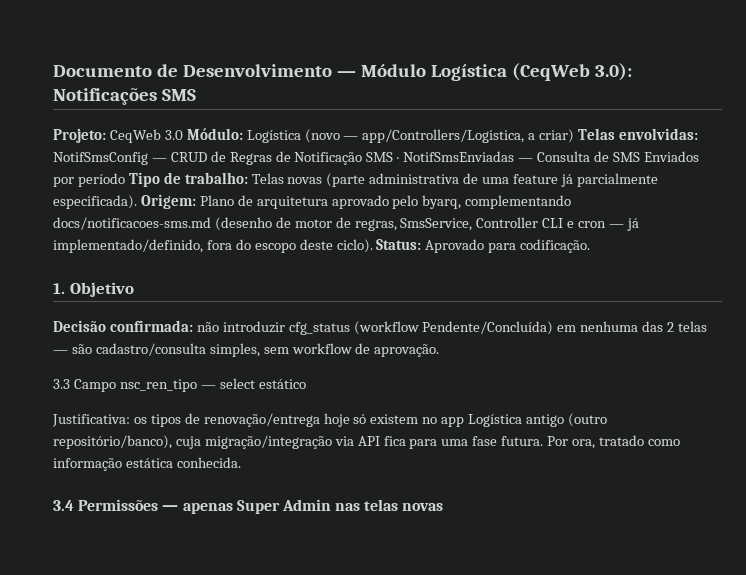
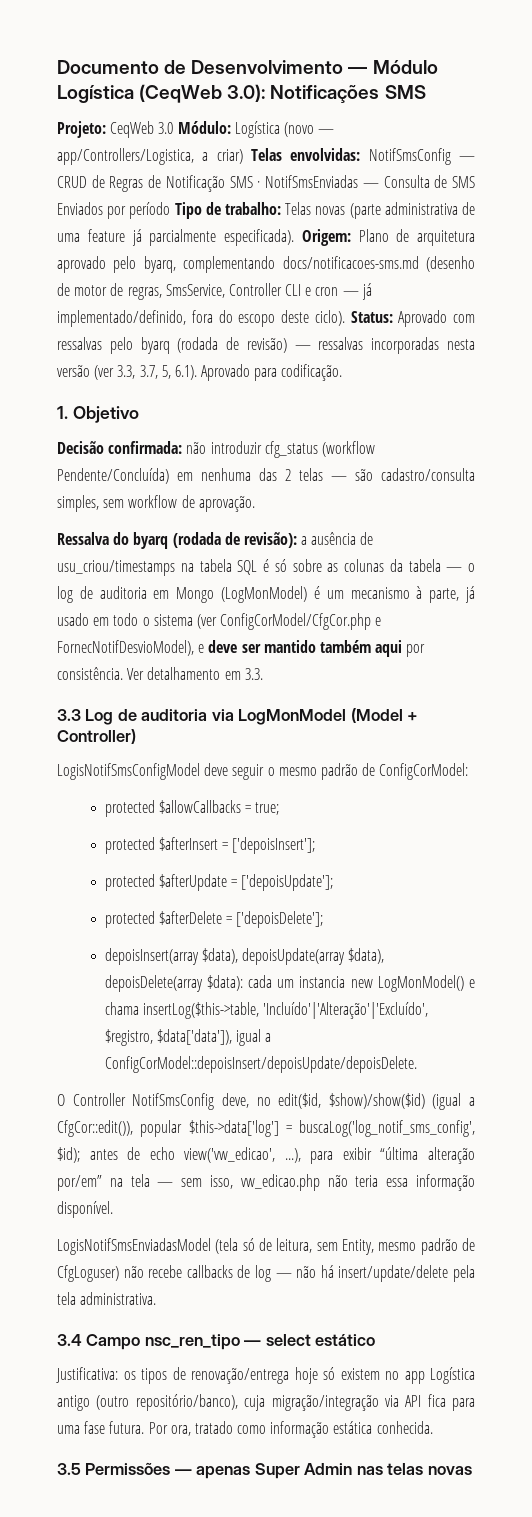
(485, 246) none -> [453,314,475,323] [57,337,475,354] [57,364,251,381] com ressalvas pelo byarq (rodada de revisão) — ressalvas incorporadas nesta versão (ver 3.3, 3.7, 5, 6.1). Aprovado
[53,379,70,389] 3.3 -> [57,532,374,549] [57,559,475,576] [57,586,475,603] [57,613,382,630] [57,640,426,657] [57,667,263,680] [57,708,419,725] [57,729,136,744] [57,763,469,780] [104,800,280,817] [104,837,316,854] [104,874,334,891] [104,911,324,928] [104,948,385,965] [104,975,476,992] [104,1002,428,1019] [104,1029,272,1046] [104,1056,417,1073] [57,1093,475,1110] [57,1120,475,1137] [57,1147,475,1164] [57,1174,476,1191] [57,1201,113,1218] [57,1238,475,1255] [57,1265,475,1282] [57,1292,157,1305] [57,1334,82,1346] Ressalva do byarq (rodada de revisão): a ausência de usu_criou/timestamps na tabela SQL é só sobre as colunas da tabela — o log de auditoria em Mongo (LogMonModel) é um mecanismo à parte, já usado em todo o sistema (ver ConfigCorModel/CfgCor.php e FornecNotifDesvioModel), e deve ser mantido também aqui por consistência. Ver detalhamento em 3.3. // 3.3 Log de auditoria via LogMonModel (Model + Controller) // LogisNotifSmsConfigModel deve seguir o mesmo padrão de ConfigCorModel: // protected $allowCallbacks = true; // protected $afterInsert = ['depoisInsert']; // protected $afterUpdate = ['depoisUpdate']; // protected $afterDelete = ['depoisDelete']; // depoisInsert(array $data), depoisUpdate(array $data), depoisDelete(array $data): cada um instancia new LogMonModel() e chama insertLog($this->table, 'Incluído'|'Alteração'|'Excluído', $registro, $data['data']), igual a ConfigCorModel::depoisInsert/depoisUpdate/depoisDelete. // O Controller NotifSmsConfig deve, no edit($id, $show)/show($id) (igual a CfgCor::edit()), popular $this->data['log'] = buscaLog('log_notif_sms_config', $id); antes de echo view('vw_edicao', ...), para exibir “última alteração por/em” na tela — sem isso, vw_edicao.php não teria essa informação disponível. // LogisNotifSmsEnviadasModel (tela só de leitura, sem Entity, mesmo padrão de CfgLoguser) não recebe callbacks de log — não há insert/update/delete pela tela administrativa. // 3.4
[53,500,74,511] 3.4 -> [57,1463,81,1475] 3.5

